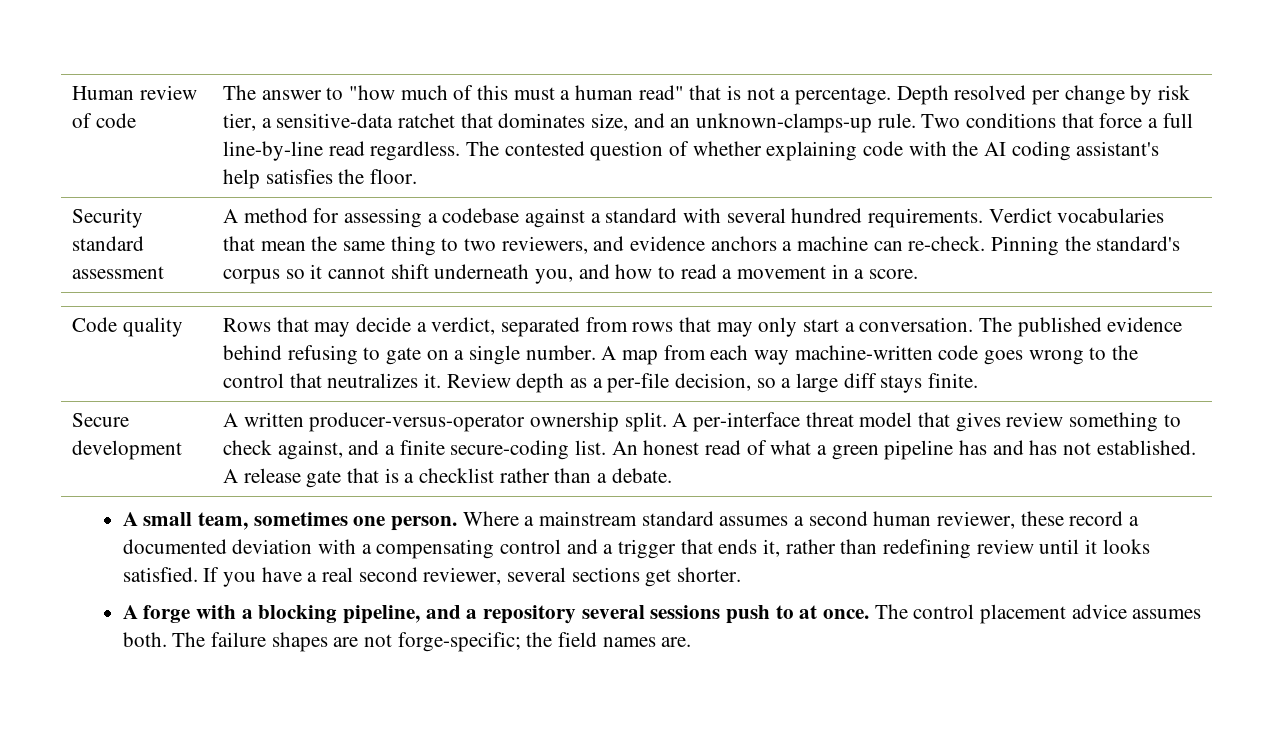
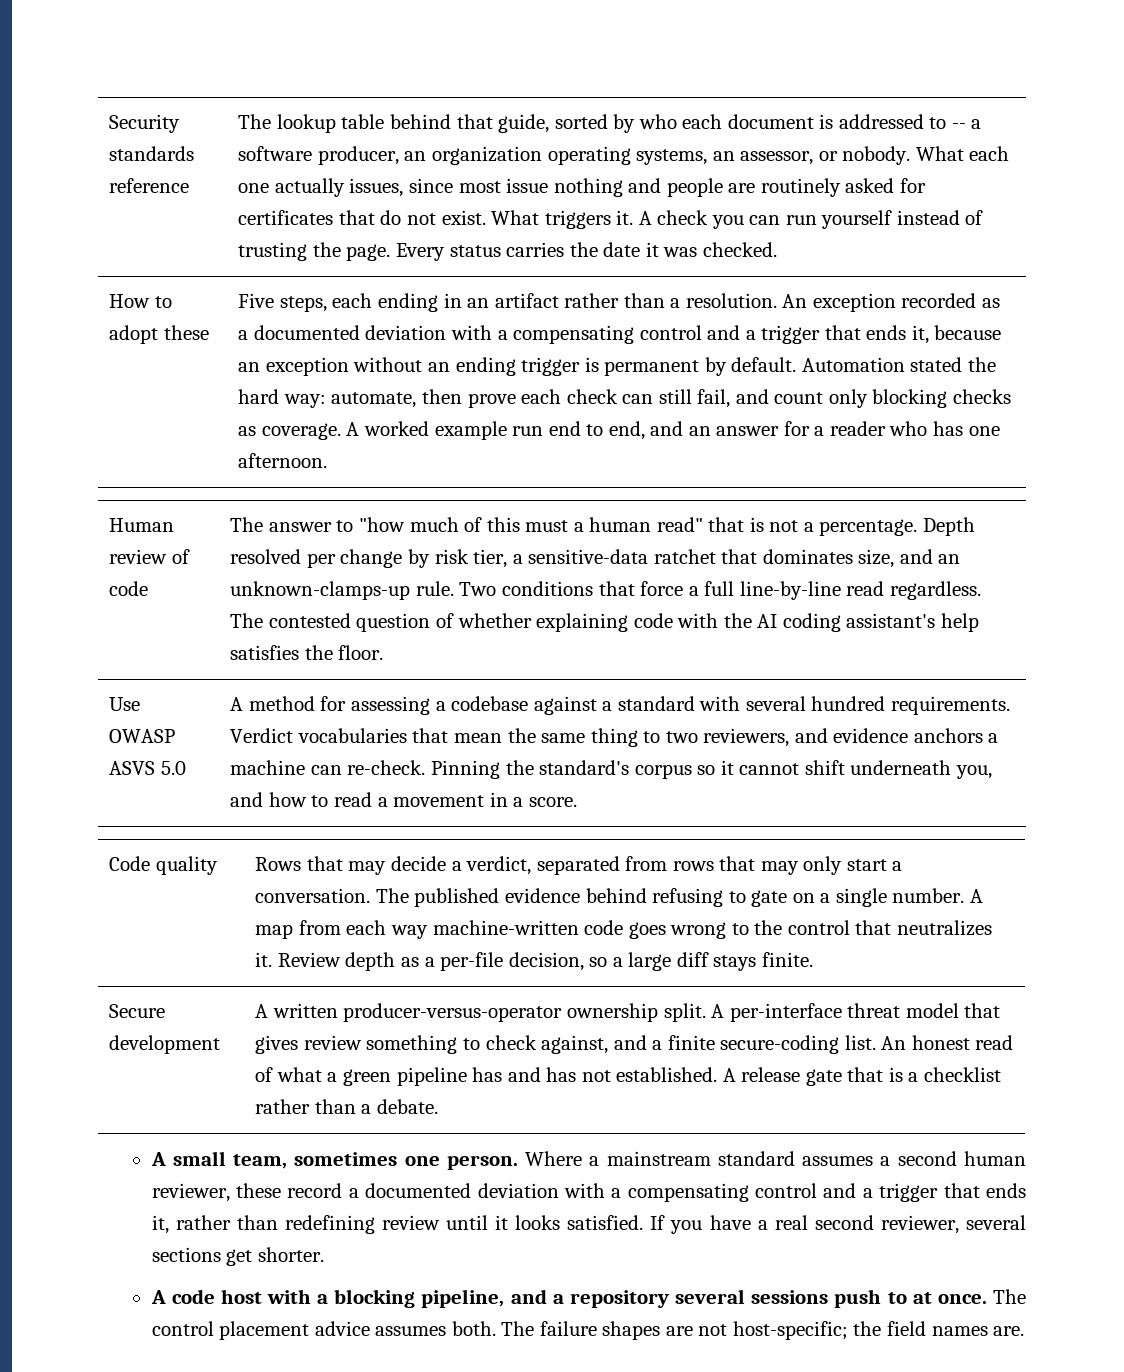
(72, 93) none -> [109,114,181,133] [109,146,195,161] [109,178,190,193] [238,114,982,133] [238,146,1010,165] [238,178,926,197] [238,210,984,229] [238,242,777,261] [109,294,172,308] [109,325,209,344] [238,293,1000,312] [238,325,1002,344] [238,357,996,376] [238,389,1011,408] [238,421,1000,440] [238,453,328,468] Security standards reference | The lookup table behind that guide, sorted by who each document is addressed to -- a software producer, an organization operating systems, an assessor, or nobody. What each one actually issues, since most issue nothing and people are routinely asked for certificates that do not exist. What triggers it. A check you can run yourself instead of trusting the page. Every status carries the date it was checked. // How to adopt these | Five steps, each ending in an artifact rather than a resolution. An exception recorded as a documented deviation with a compensating control and a trigger that ends it, because an exception without an ending trigger is permanent by default. Automation stated the hard way: automate, then prove each check can still fail, and count only blocking checks as coverage. A worked example run end to end, and an answer for a reader who has one afternoon. //
[72,208,144,228] [72,236,145,251] [72,266,165,279] Security standard assessment -> [109,697,141,711] [109,729,176,743] [109,761,186,775] Use OWASP ASVS 5.0
[143,605,191,623] forge -> [171,1289,262,1304] code host
[397,632,521,652] forge-specific; -> [732,1321,848,1340] host-specific;

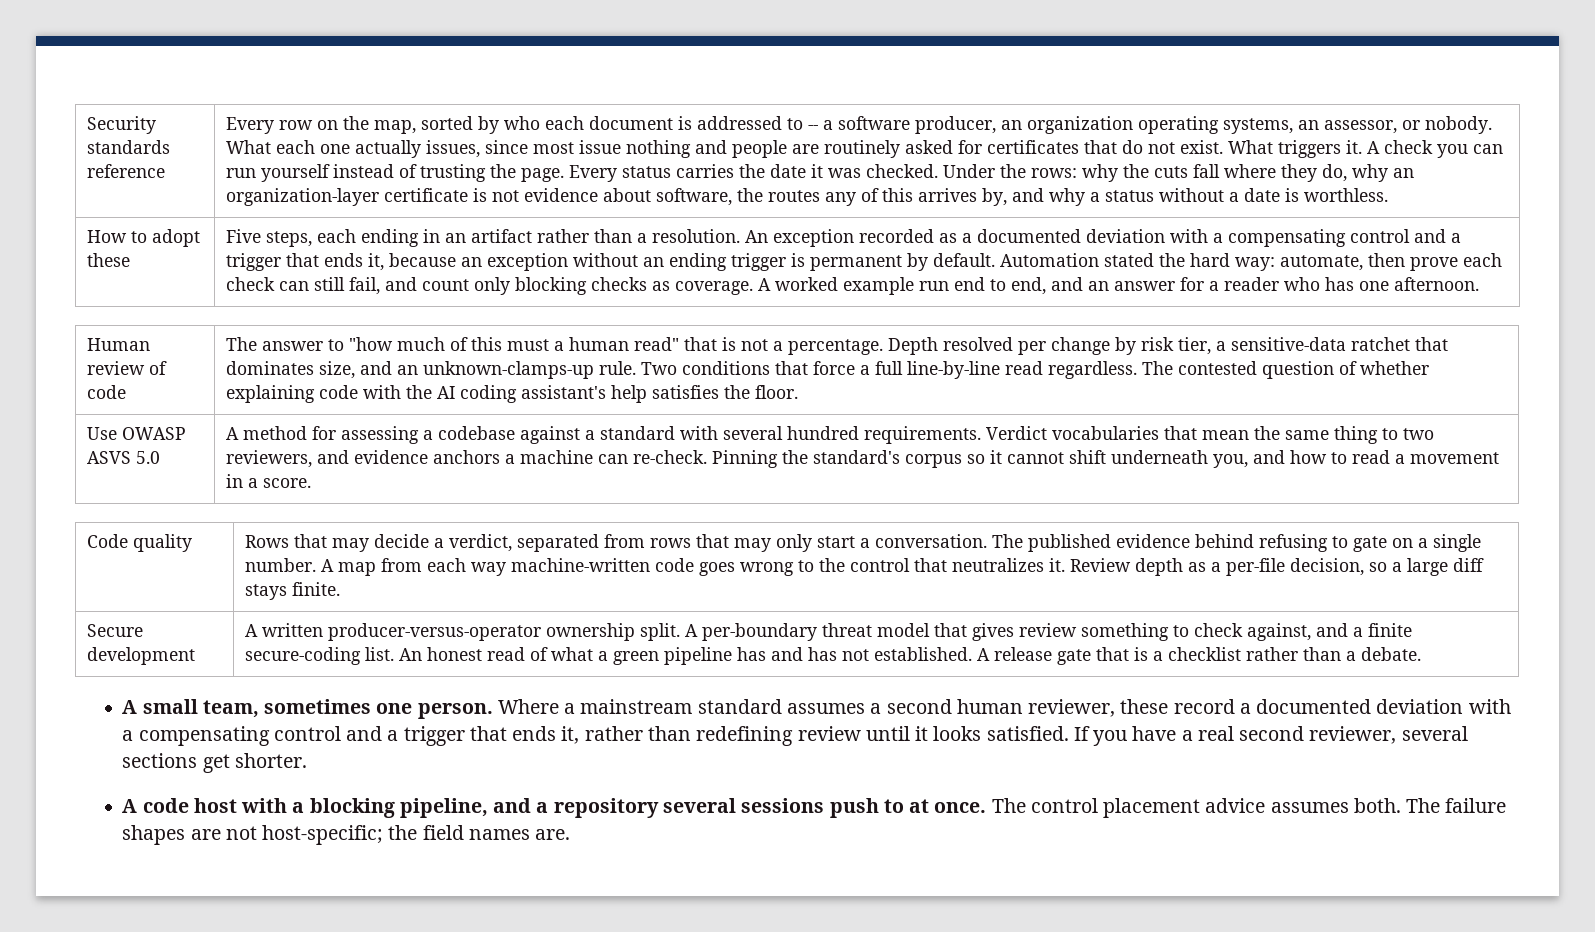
[238,114,550,133] The lookup table behind that guide, -> [225,116,416,134] Every row on the map,
(777, 249) none -> [942,164,1414,182] [225,188,1388,206] Under the rows: why the cuts fall where they do, why an organization-layer certificate is not evidence about software, the routes any of this arrives by, and why a status without a date is worthless.
[729,1003,842,1022] per-interface -> [701,623,817,641] per-boundary

